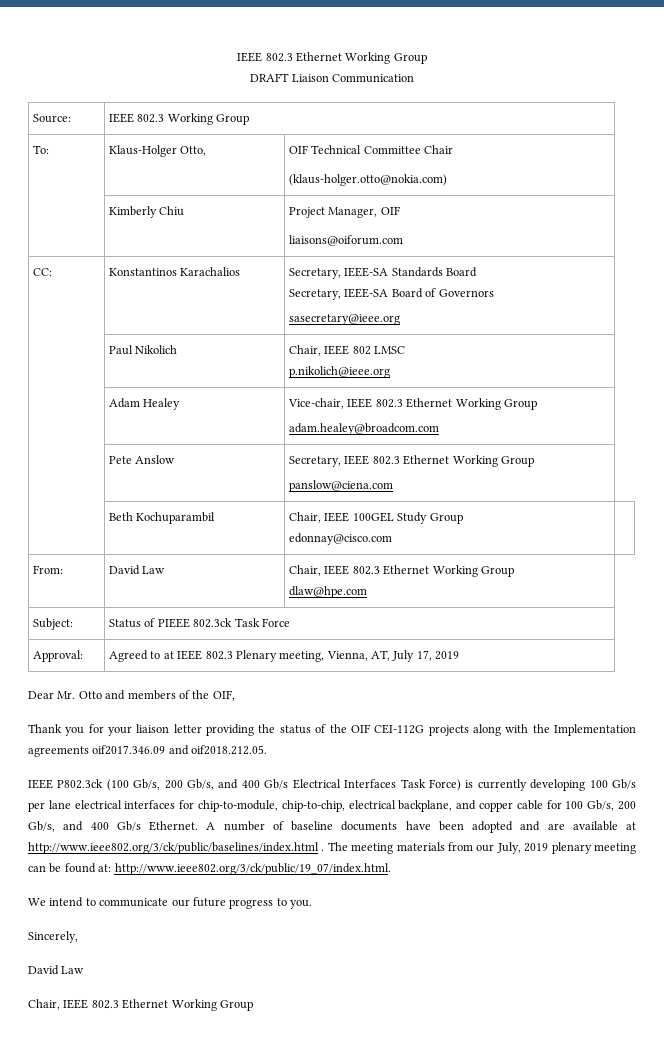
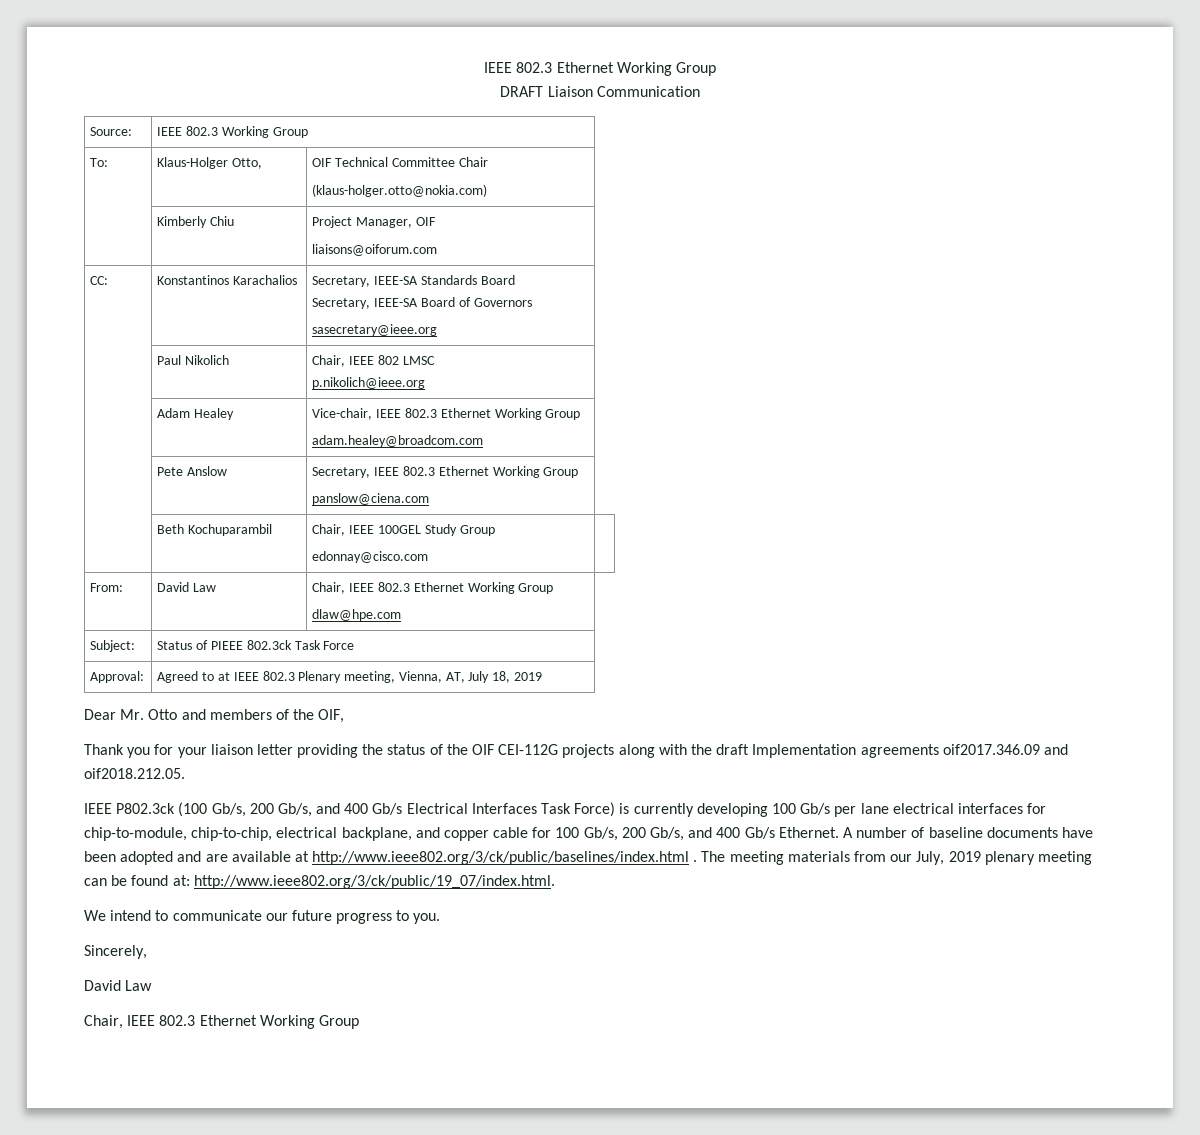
[416,650,432,661] 17, -> [492,671,511,683] 18,
(550, 728) none -> [716,744,750,755] draft

